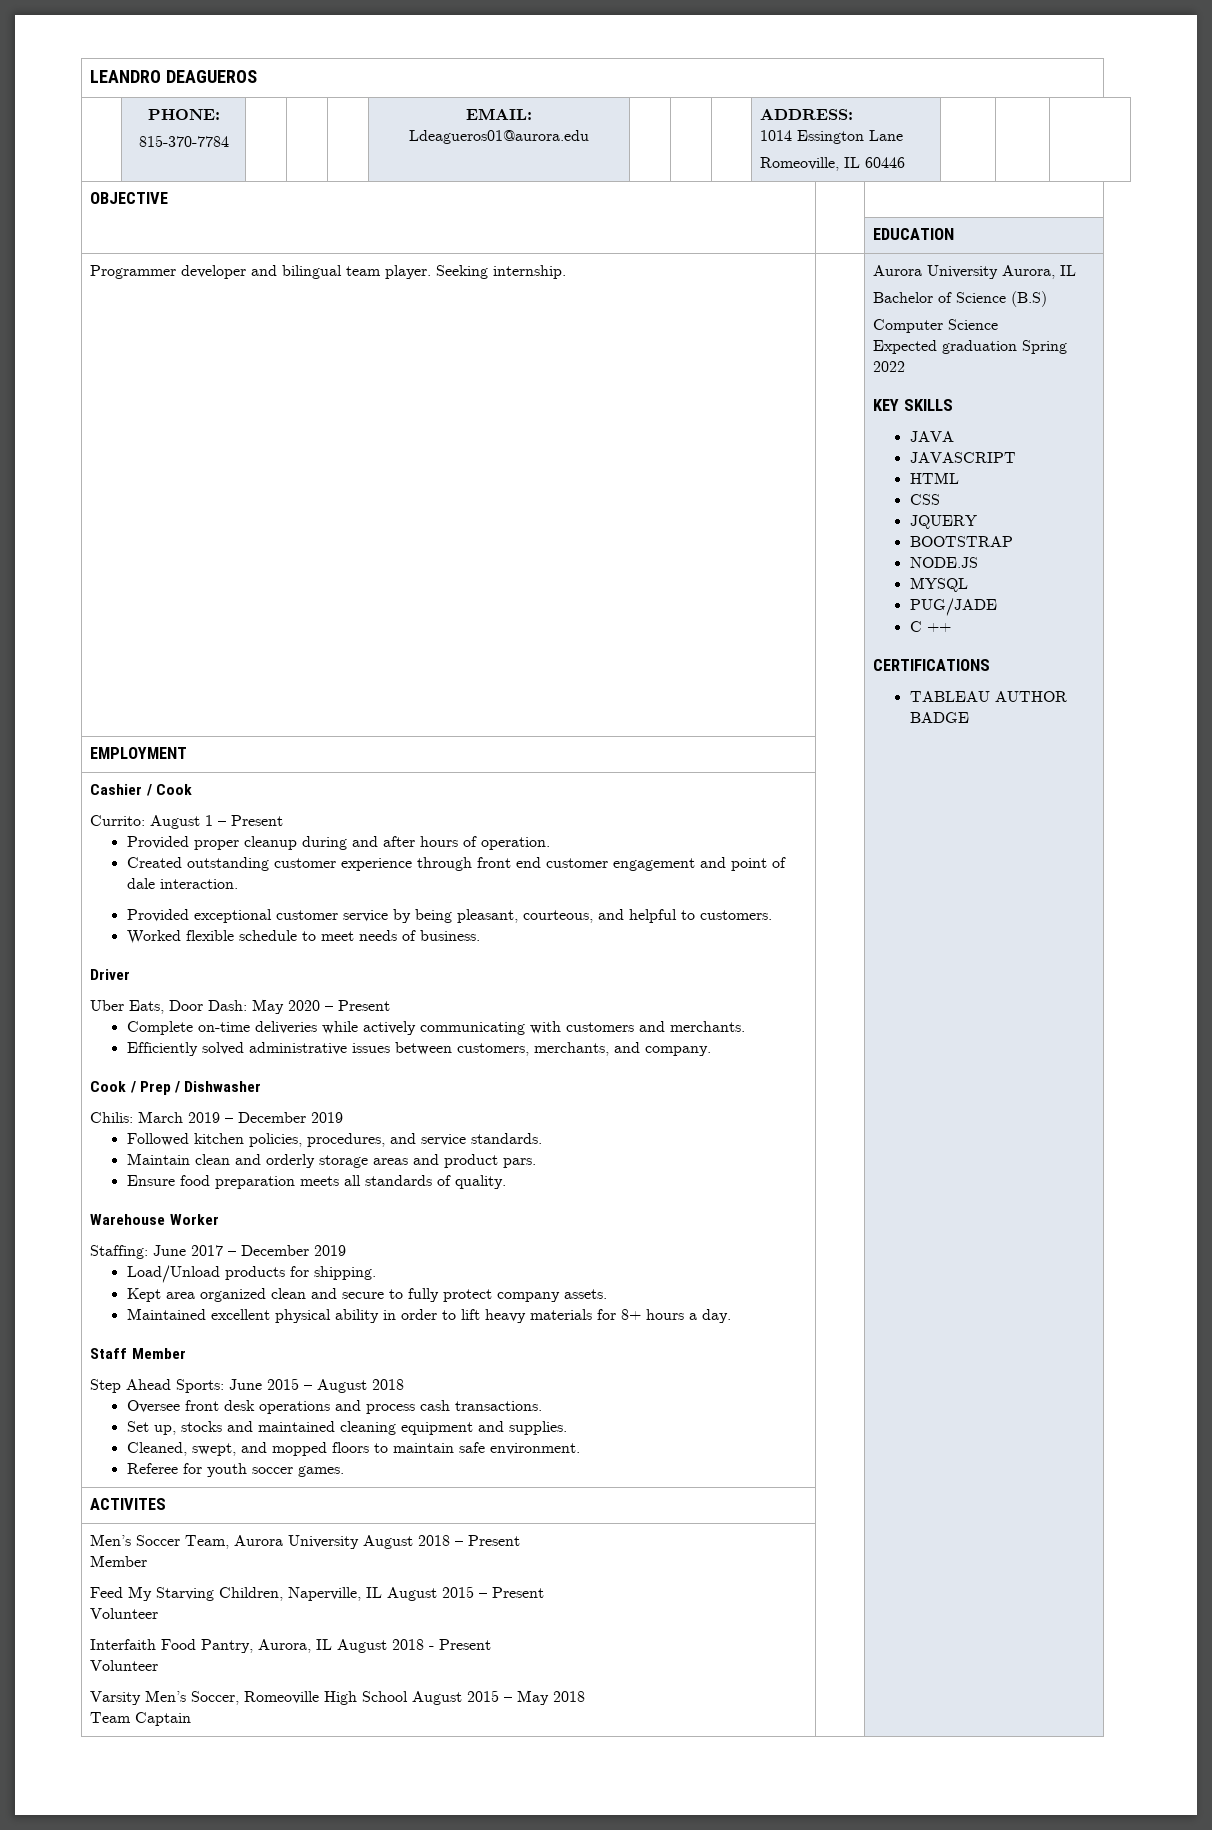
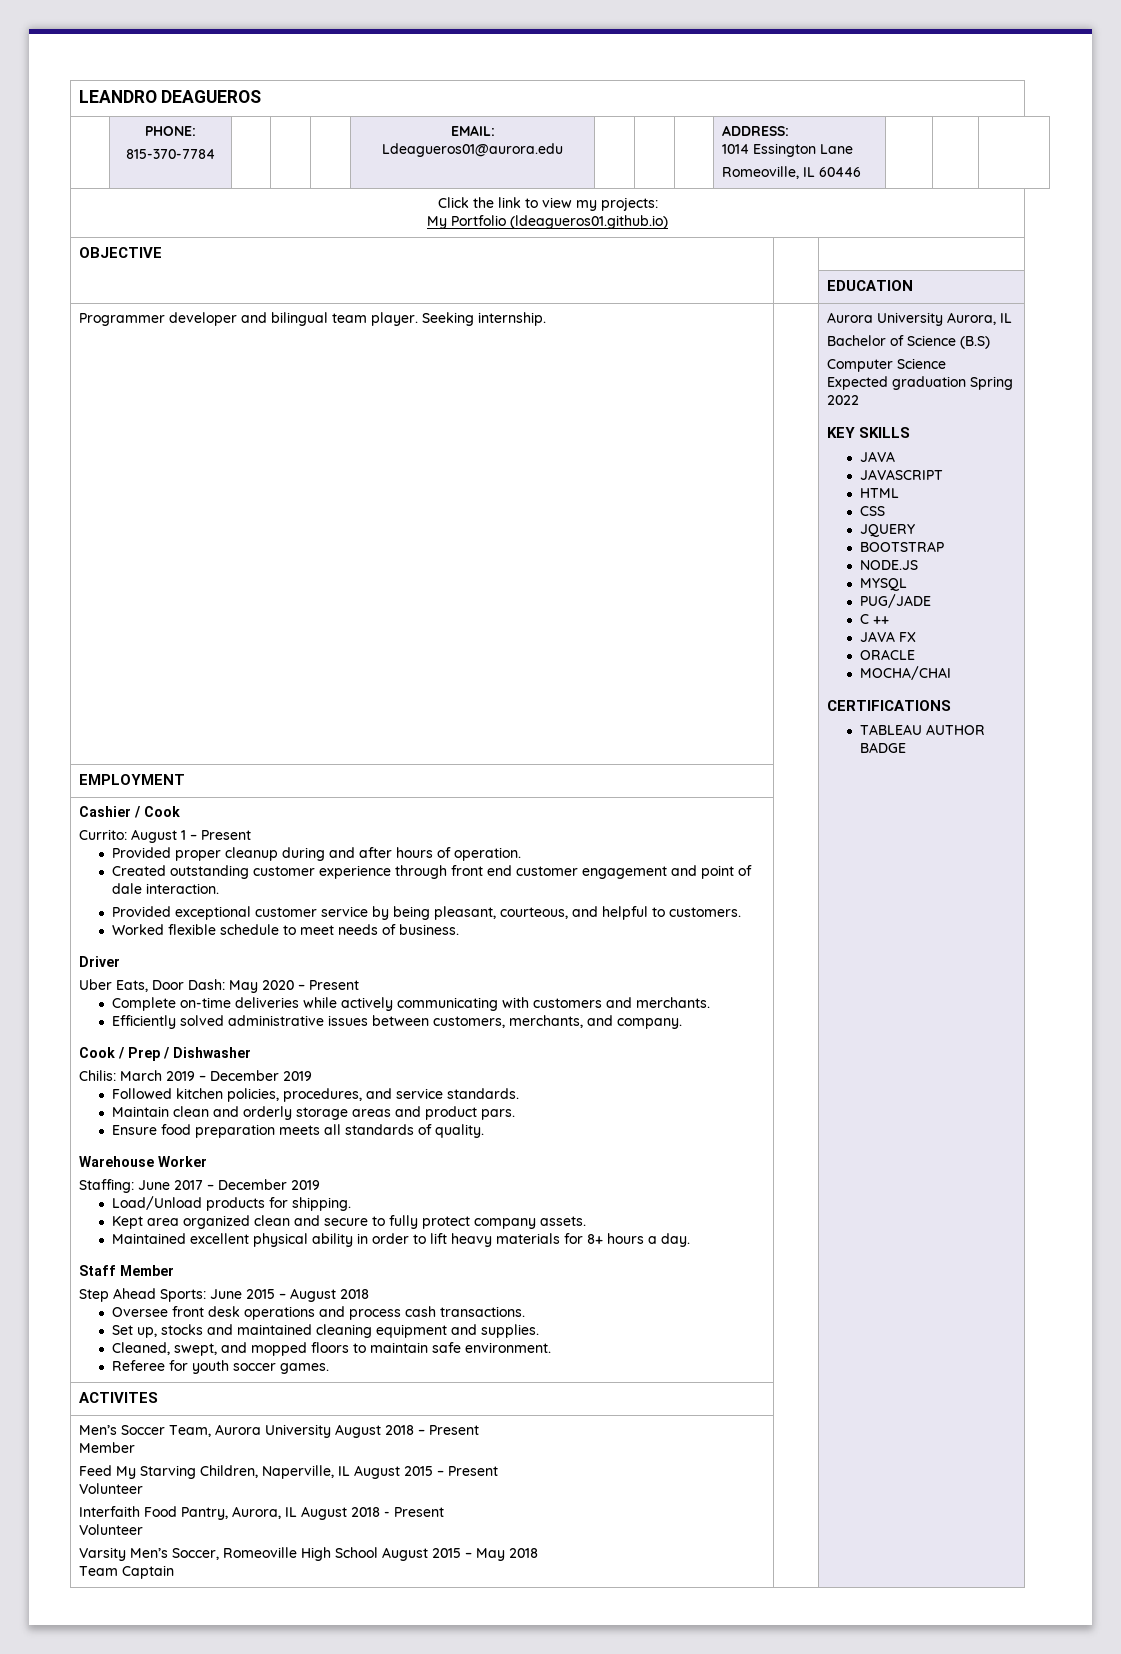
(906, 162) none -> [437,197,658,211] [427,215,668,229] // Click the link to view my projects: // My Portfolio (ldeagueros01.github.io)
(951, 627) none -> [859,631,916,642] [859,649,915,660] [859,666,951,680] // JAVA FX // ORACLE // MOCHA/CHAI

